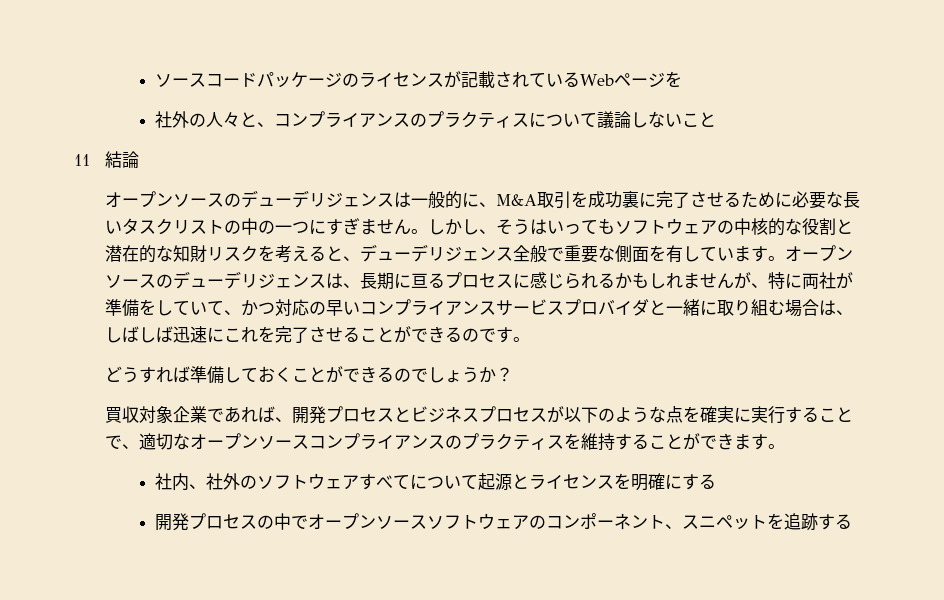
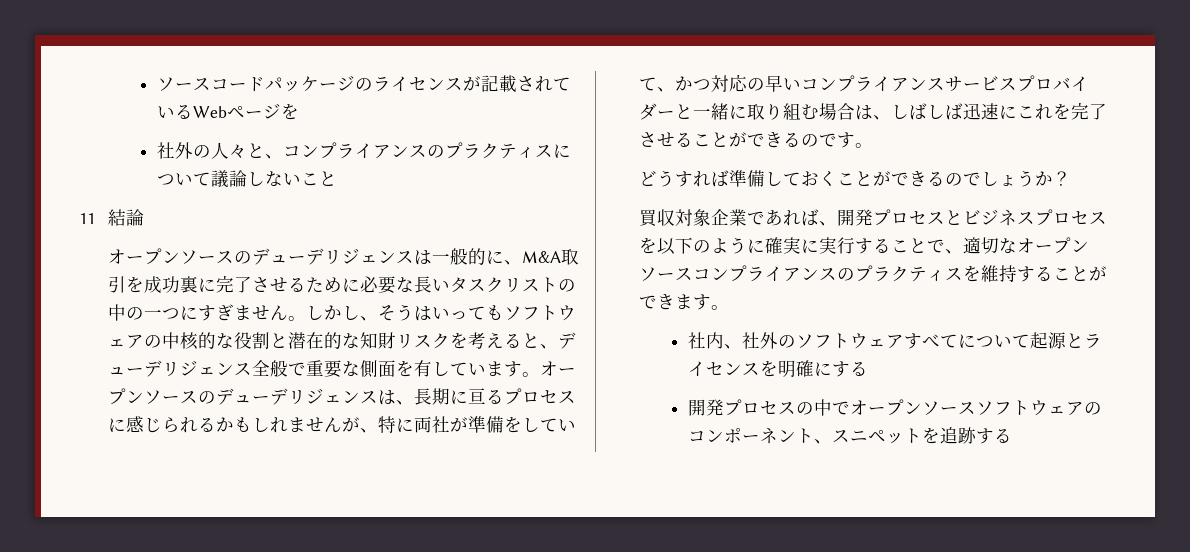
(650, 307) none -> [657,110,676,118] ー
[547,406,565,423] が -> [639,237,658,254] を
[649,406,701,423] な点を -> [747,239,766,253] に

